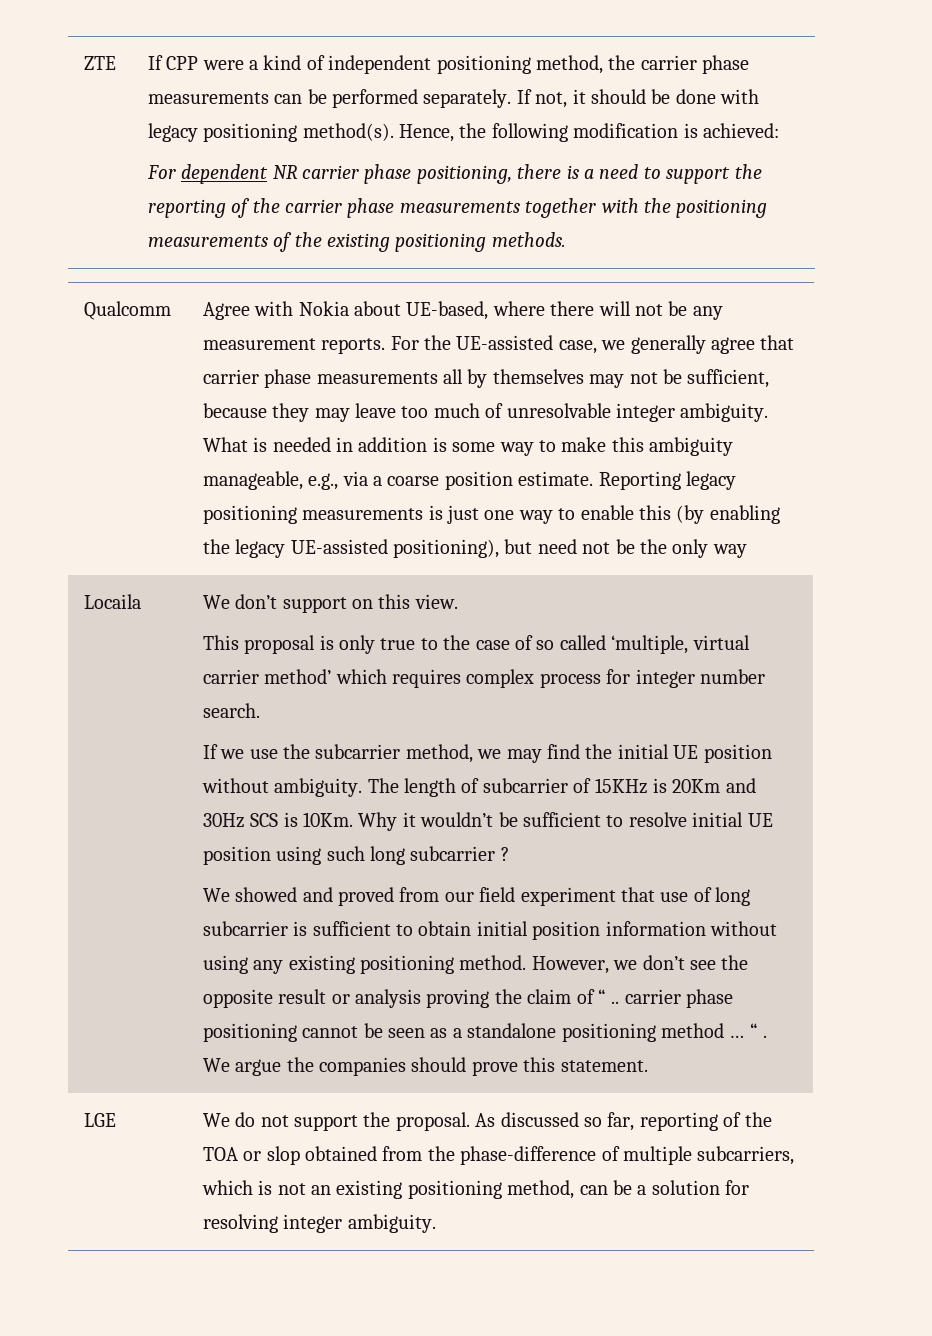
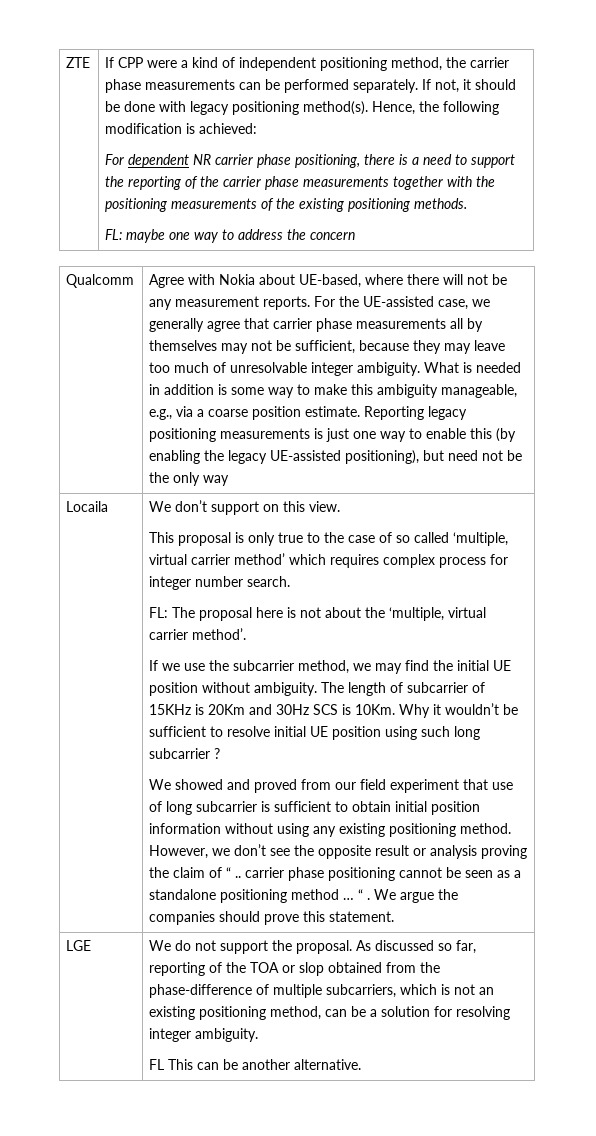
(566, 239) none -> [105,229,356,243] // FL: maybe one way to address the concern
(260, 710) none -> [149,607,487,621] [149,628,247,640] // FL: The proposal here is not about the ‘multiple, virtual carrier method’.
(436, 1223) none -> [149,1059,362,1070] // FL This can be another alternative.

